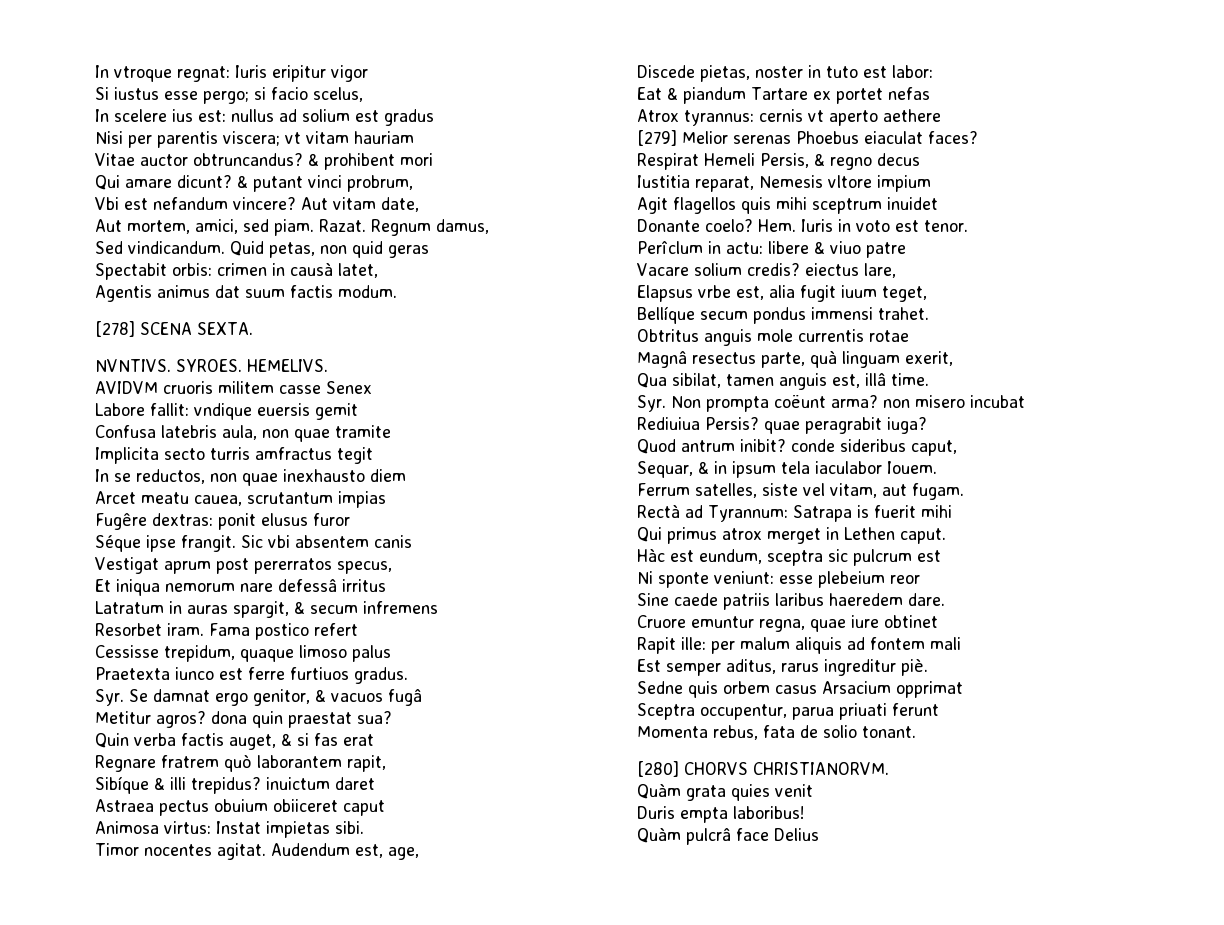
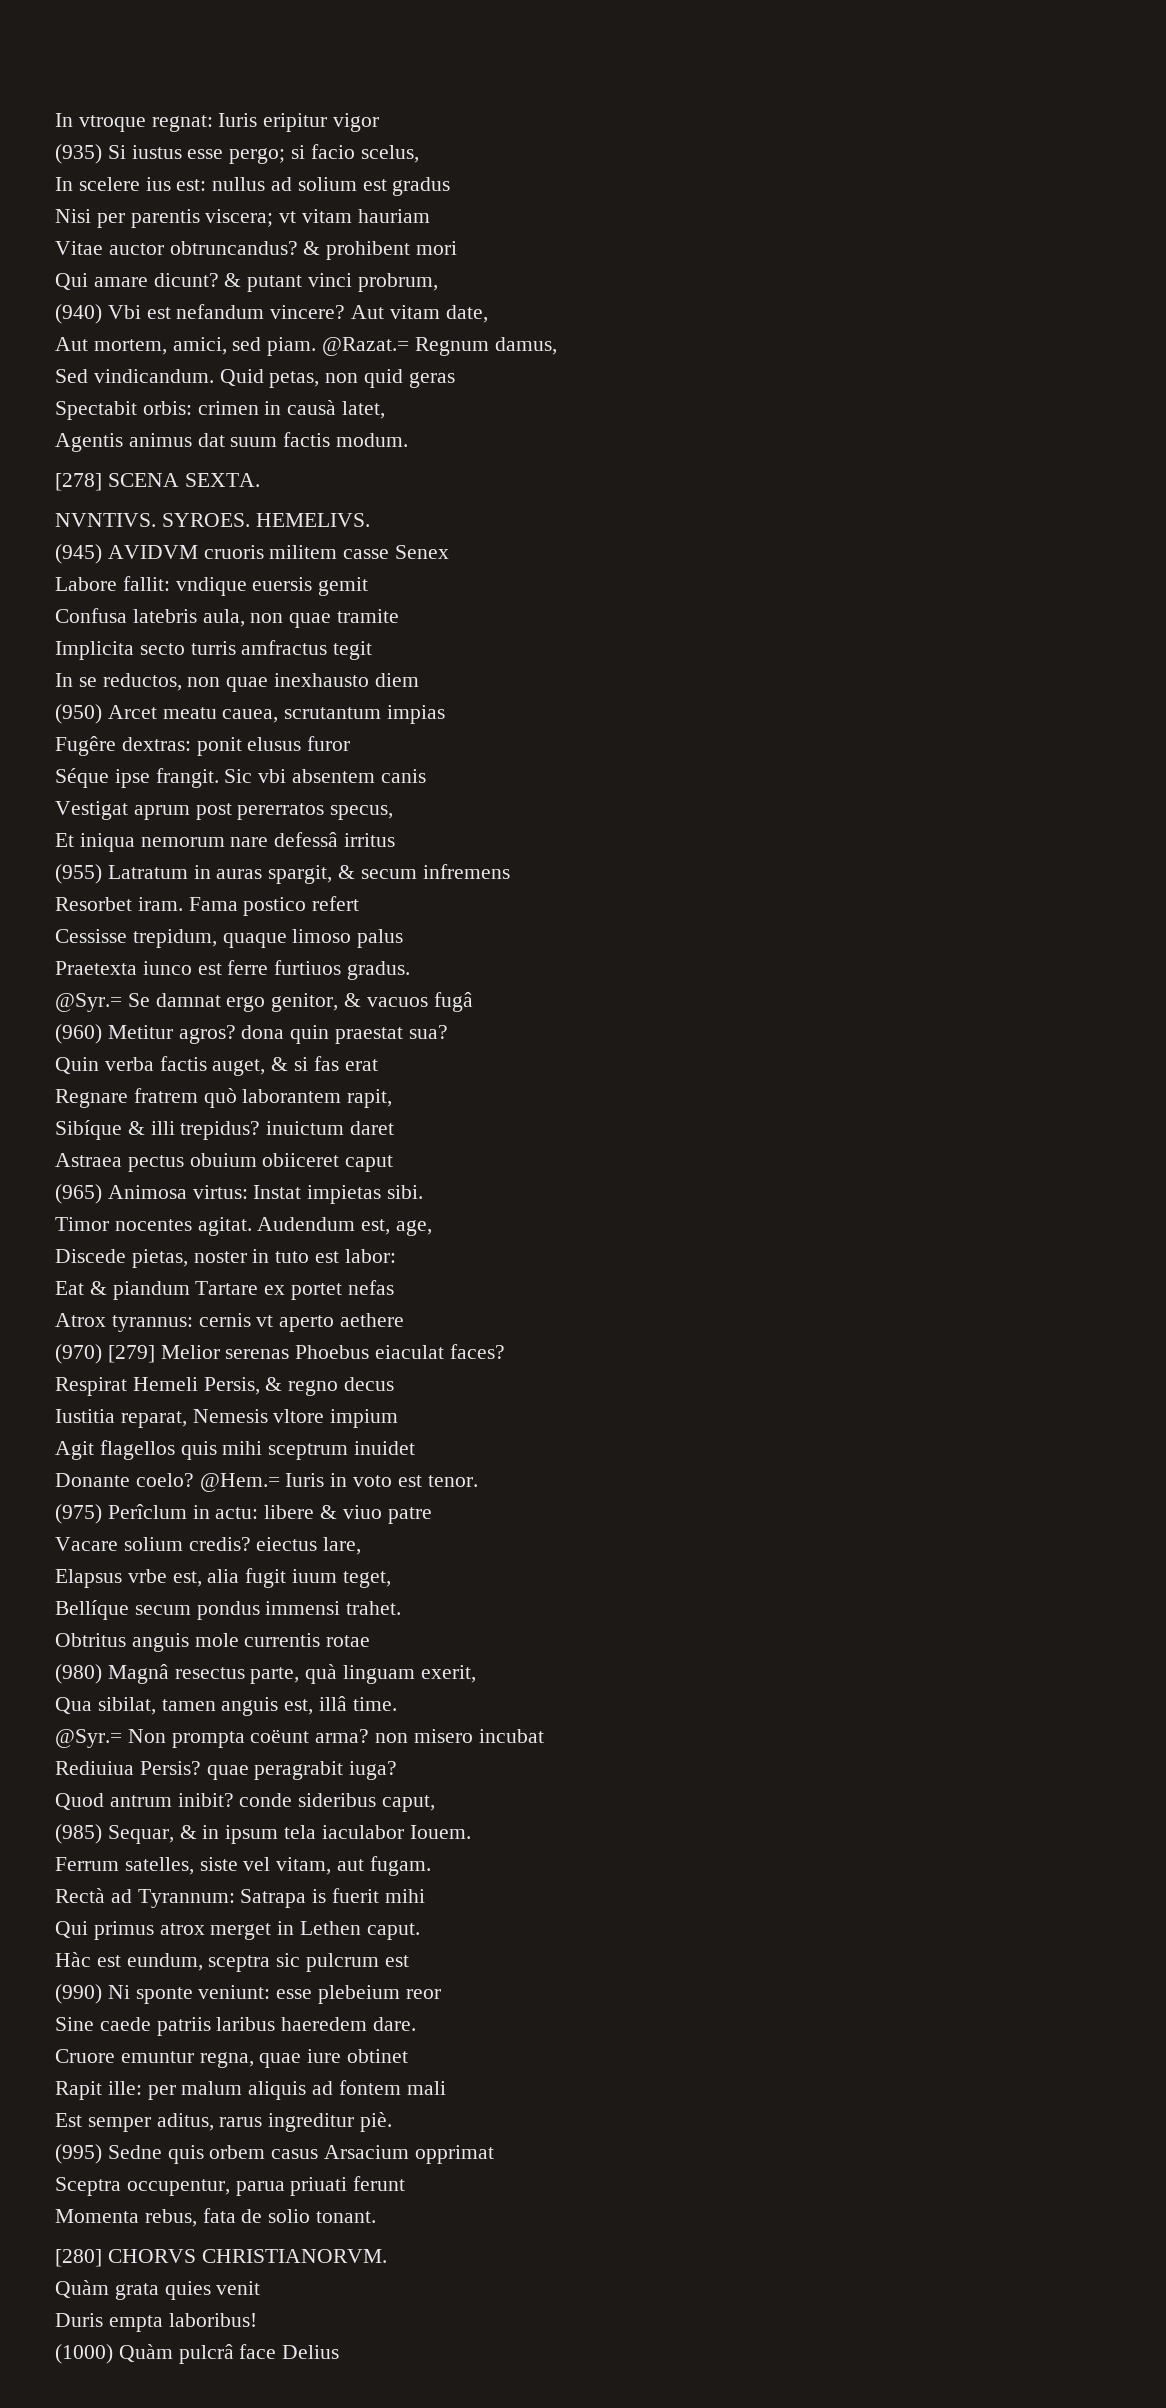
(368, 73) none -> [55,144,102,164] (935)
(413, 183) none -> [55,304,102,324] (940)
[319,219,366,232] Razat. -> [322,337,410,356] @Razat.=
(328, 365) none -> [55,544,102,564] (945)
(406, 475) none -> [55,704,102,724] (950)
(386, 585) none -> [55,864,102,884] (955)
[95,689,124,706] Syr. -> [55,993,122,1012] @Syr.=
(422, 697) none -> [55,1024,102,1044] (960)
(385, 808) none -> [55,1184,102,1204] (965)
(941, 115) none -> [55,1344,102,1364] (970)
[758,219,796,232] Hem. -> [199,1473,280,1492] @Hem.=
(968, 226) none -> [55,1504,102,1524] (975)
(909, 336) none -> [55,1664,102,1684] (980)
[637,395,666,412] Syr. -> [55,1729,122,1748] @Syr.=
(957, 448) none -> [55,1824,102,1844] (985)
(941, 556) none -> [55,1984,102,2004] (990)
(928, 667) none -> [55,2144,102,2164] (995)
(804, 812) none -> [55,2344,113,2364] (1000)

